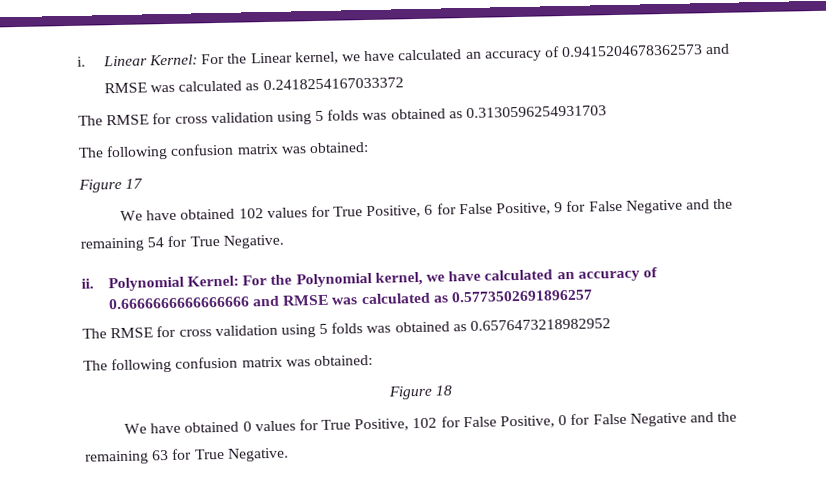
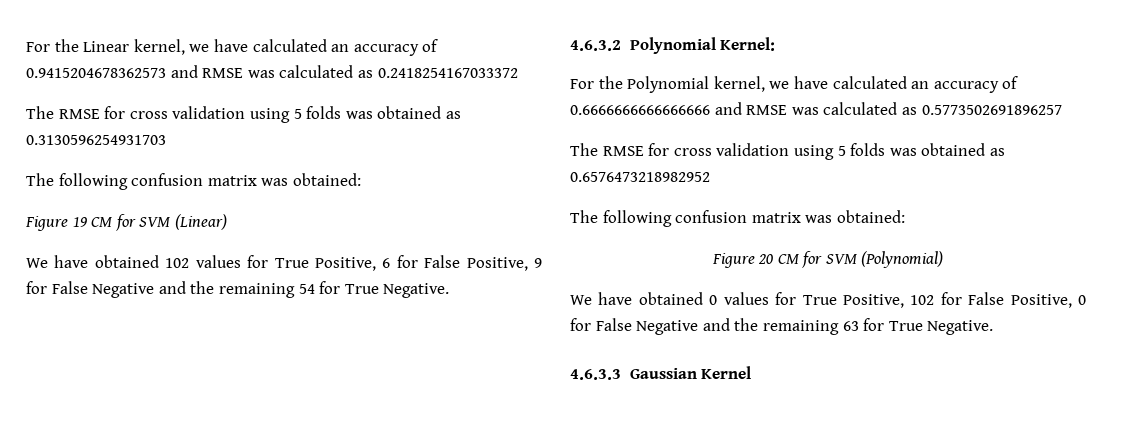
[77,54,199,67] i. Linear Kernel: -> (26, 47) none
[125,178,144,189] 17 -> [72,214,227,231] 19 CM for SVM (Linear)
[81,278,94,289] ii. -> [570,40,621,51] 4.6.3.2
(240, 281) none -> (776, 44) //
[435,385,453,396] 18 -> [758,251,944,268] 20 CM for SVM (Polynomial)
(289, 454) none -> [570,366,752,380] // 4.6.3.3 Gaussian Kernel

